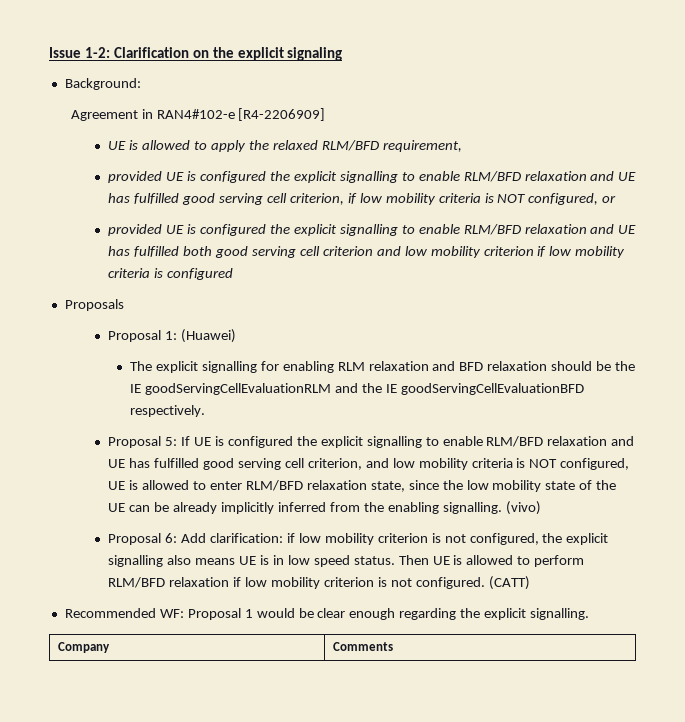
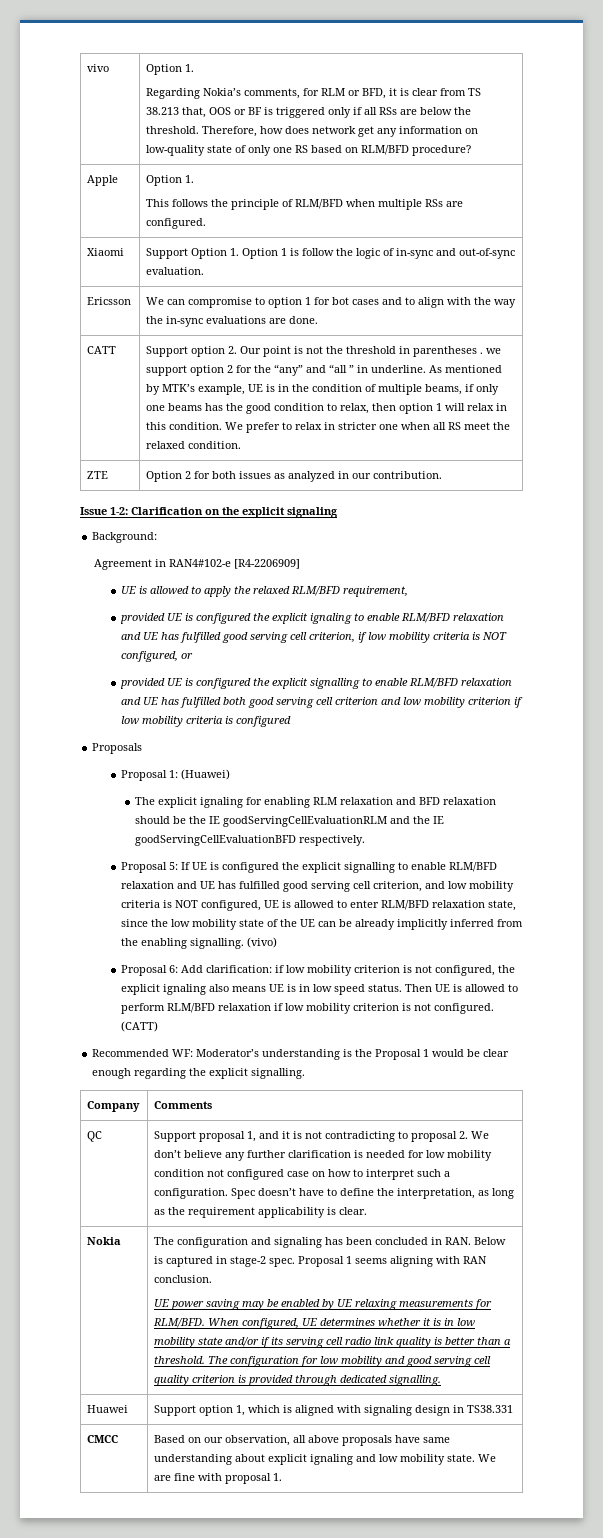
(49, 52) none -> [87,64,110,72] [146,64,195,75] [146,88,482,99] [146,107,472,118] [146,126,479,137] [146,145,472,156] [87,175,119,186] [146,175,195,186] [146,199,464,210] [146,218,207,229] [87,248,125,256] [146,248,516,259] [146,267,205,275] [87,297,132,305] [146,297,517,308] [146,316,319,327] [87,346,117,354] [146,346,502,357] [146,364,503,376] [146,384,500,395] [146,403,508,414] [146,422,511,433] [146,441,242,449] [87,471,109,479] [146,471,443,482] vivo | Option 1. // Regarding Nokia’s comments, for RLM or BFD, it is clear from TS 38.213 that, OOS or BF is triggered only if all RSs are below the threshold. Therefore, how does network get any information on low-quality state of only one RS based on RLM/BFD procedure? // Apple | Option 1. // This follows the principle of RLM/BFD when multiple RSs are configured. // Xiaomi | Support Option 1. Option 1 is follow the logic of in-sync and out-of-sync evaluation. // Ericsson | We can compromise to option 1 for bot cases and to align with the way the in-sync evaluations are done. // CATT | Support option 2. Our point is not the threshold in parentheses . we support option 2 for the “any” and “all ” in underline. As mentioned by MTK’s example, UE is in the condition of multiple beams, if only one beams has the good condition to relax, then option 1 will relax in this condition. We prefer to relax in stricter one when all RS meet the relaxed condition. // ZTE | Option 2 for both issues as analyzed in our contribution. //
[339,171,398,183] signalling -> [309,613,352,624] ignaling
[201,361,257,373] signalling -> [200,797,244,808] ignaling
[108,555,164,567] signalling -> [162,984,206,995] ignaling
(184, 613) none -> [196,1049,373,1060] Moderator’s understanding is the
(393, 646) none -> [87,1131,103,1142] [154,1131,490,1142] [154,1150,493,1161] [154,1169,451,1180] [154,1188,515,1199] [154,1207,368,1218] [87,1237,122,1245] [154,1237,507,1248] [154,1256,488,1267] [154,1275,213,1283] [154,1299,493,1310] [153,1318,476,1329] [154,1337,512,1348] [154,1356,492,1367] [154,1375,442,1386] [87,1405,129,1413] [154,1405,514,1416] [87,1435,119,1443] [154,1435,451,1446] [154,1454,497,1465] [154,1473,283,1484] // QC | Support proposal 1, and it is not contradicting to proposal 2. We don’t believe any further clarification is needed for low mobility condition not configured case on how to interpret such a configuration. Spec doesn’t have to define the interpretation, as long as the requirement applicability is clear. // Nokia | The configuration and signaling has been concluded in RAN. Below is captured in stage-2 spec. Proposal 1 seems aligning with RAN conclusion. // UE power saving may be enabled by UE relaxing measurements for RLM/BFD. When configured, UE determines whether it is in low mobility state and/or if its serving cell radio link quality is better than a threshold. The configuration for low mobility and good serving cell quality criterion is provided through dedicated signalling. // Huawei | Support option 1, which is aligned with signaling design in TS38.331 // CMCC | Based on our observation, all above proposals have same understanding about explicit ignaling and low mobility state. We are fine with proposal 1.

